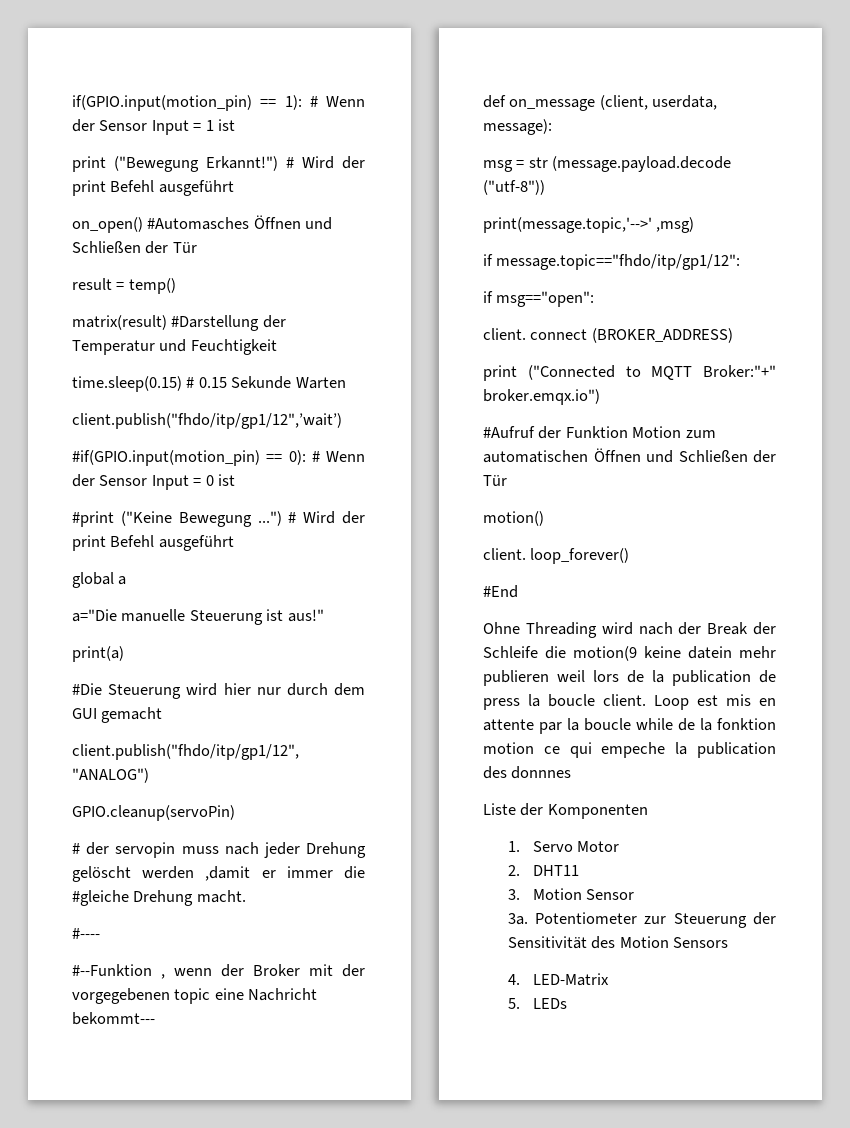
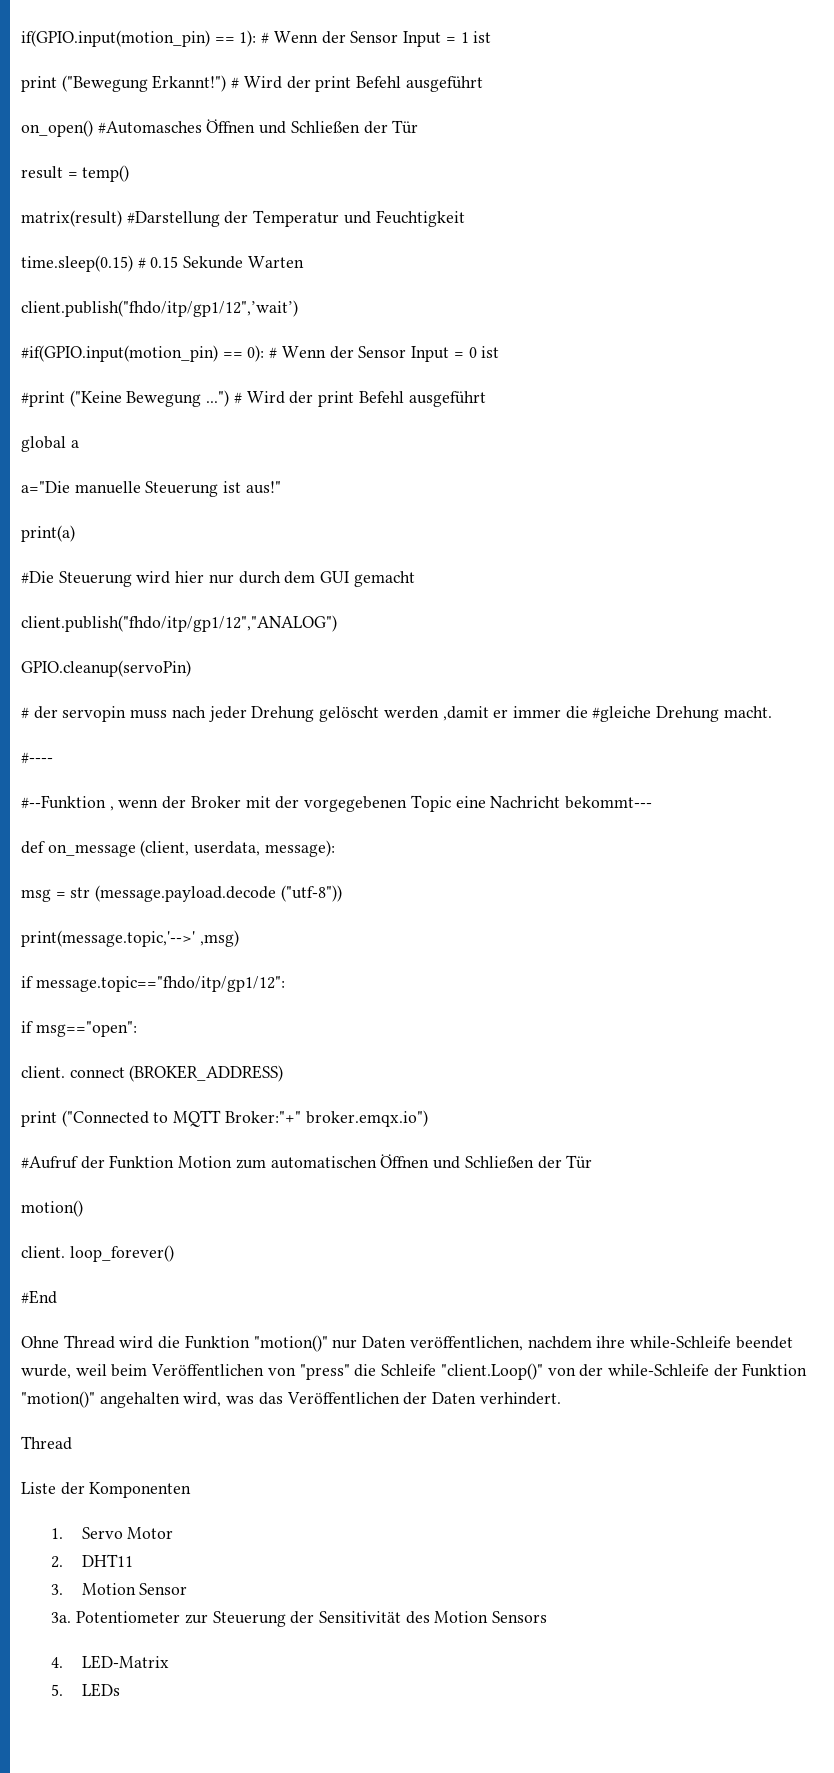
[174,988,211,1004] topic -> [410,795,451,812] Topic
[525,622,776,638] [483,646,776,661] [483,670,776,686] [483,694,776,710] [483,718,776,734] [483,742,776,758] [483,766,572,779] Threading wird nach der Break der Schleife die motion(9 keine datein mehr publieren weil lors de la publication de press la boucle client. Loop est mis en attente par la boucle while de la fonktion motion ce qui empeche la publication des donnnes -> [63,1335,793,1352] [21,1363,808,1380] [21,1391,561,1408] [21,1436,72,1450] Thread wird die Funktion "motion()" nur Daten veröffentlichen, nachdem ihre while-Schleife beendet wurde, weil beim Veröffentlichen von "press" die Schleife "client.Loop()" von der while-Schleife der Funktion "motion()" angehalten wird, was das Veröffentlichen der Daten verhindert. // Thread

